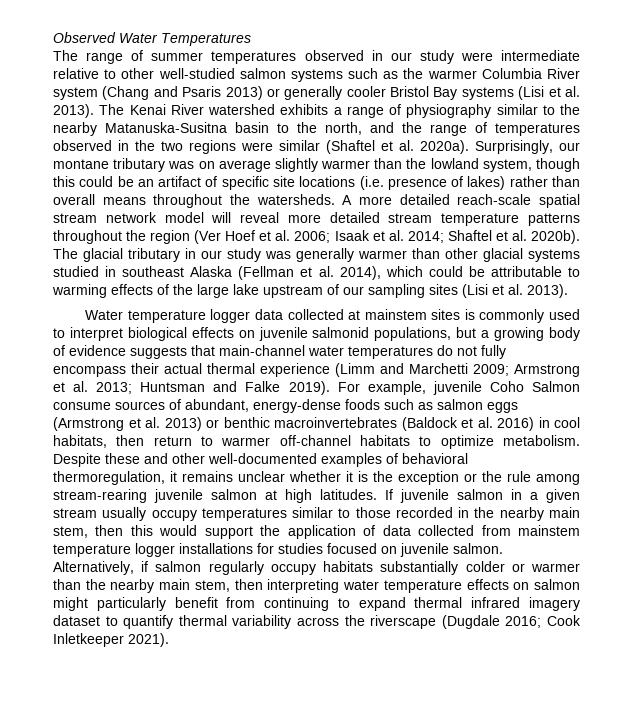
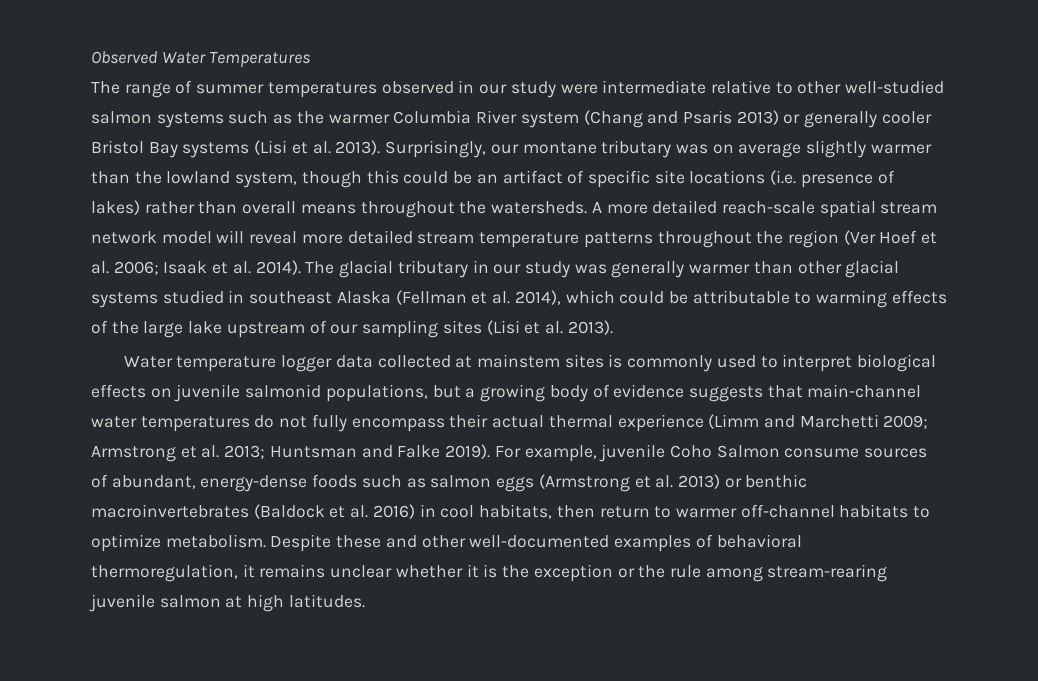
[99,104,580,118] [53,122,580,136] [53,140,469,154] The Kenai River watershed exhibits a range of physiography similar to the nearby Matanuska-Susitna basin to the north, and the range of temperatures observed in the two regions were similar (Shaftel et al. 2020a). -> (381, 147) none
[407,230,580,244] 2014; Shaftel et al. 2020b). -> [255,260,301,275] 2014).
[385,489,580,503] [53,507,580,521] [53,525,580,539] [53,543,503,557] [53,561,580,575] [53,579,581,593] [53,597,580,611] [53,615,582,629] [53,633,169,647] If juvenile salmon in a given stream usually occupy temperatures similar to those recorded in the nearby main stem, then this would support the application of data collected from mainstem temperature logger installations for studies focused on juvenile salmon. Alternatively, if salmon regularly occupy habitats substantially colder or warmer than the nearby main stem, then interpreting water temperature effects on salmon might particularly benefit from continuing to expand thermal infrared imagery dataset to quantify thermal variability across the riverscape (Dugdale 2016; Cook Inletkeeper 2021). -> (365, 601) none

